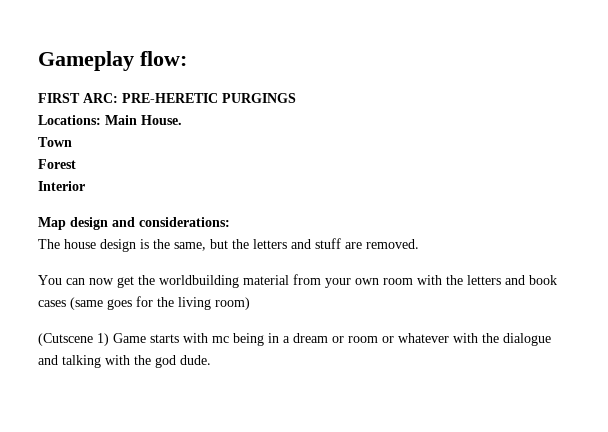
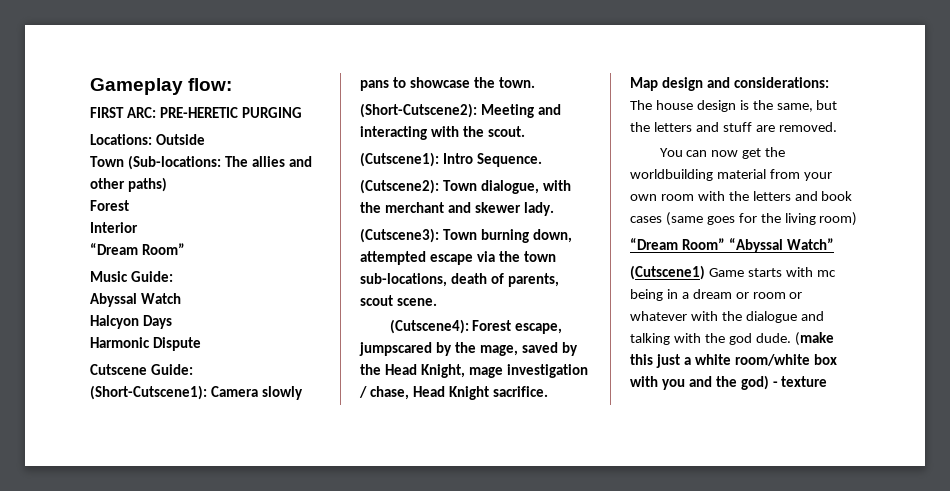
[222,93,296,103] PURGINGS -> [241,107,302,118] PURGING
[105,115,182,125] [38,137,72,147] [38,159,76,169] [38,181,85,191] Main House. // Town // Forest // Interior -> [155,134,205,145] [90,155,312,170] [90,177,167,192] [90,200,129,211] [90,222,138,233] [90,243,185,255] [90,271,173,282] [90,293,181,307] [90,315,172,329] [90,337,201,351] [90,364,193,375] [90,385,303,400] [360,77,535,91] [360,103,561,118] [360,126,525,140] [360,152,542,167] [360,179,571,194] [360,202,554,216] [360,228,572,243] [360,251,556,265] [360,273,559,287] [360,295,437,306] [389,319,563,334] [359,342,578,356] [360,364,588,378] [359,386,548,400] Outside // Town (Sub-locations: The allies and other paths) // Forest // Interior // “Dream Room” // Music Guide: // Abyssal Watch // Halcyon Days // Harmonic Dispute // Cutscene Guide: // (Short-Cutscene1): Camera slowly pans to showcase the town. // (Short-Cutscene2): Meeting and interacting with the scout. // (Cutscene1): Intro Sequence. // (Cutscene2): Town dialogue, with the merchant and skewer lady. // (Cutscene3): Town burning down, attempted escape via the town sub-locations, death of parents, scout scene. // (Cutscene4): Forest escape, jumpscared by the mage, saved by the Head Knight, mage investigation / chase, Head Knight sacrifice.
[38,333,109,346] (Cutscene 1) -> [630,238,834,253] [630,265,705,280] “Dream Room” “Abyssal Watch” // (Cutscene1)
(211, 360) none -> [794,332,834,346] [630,354,837,368] [630,375,828,390] (make this just a white room/white box with you and the god) - texture

